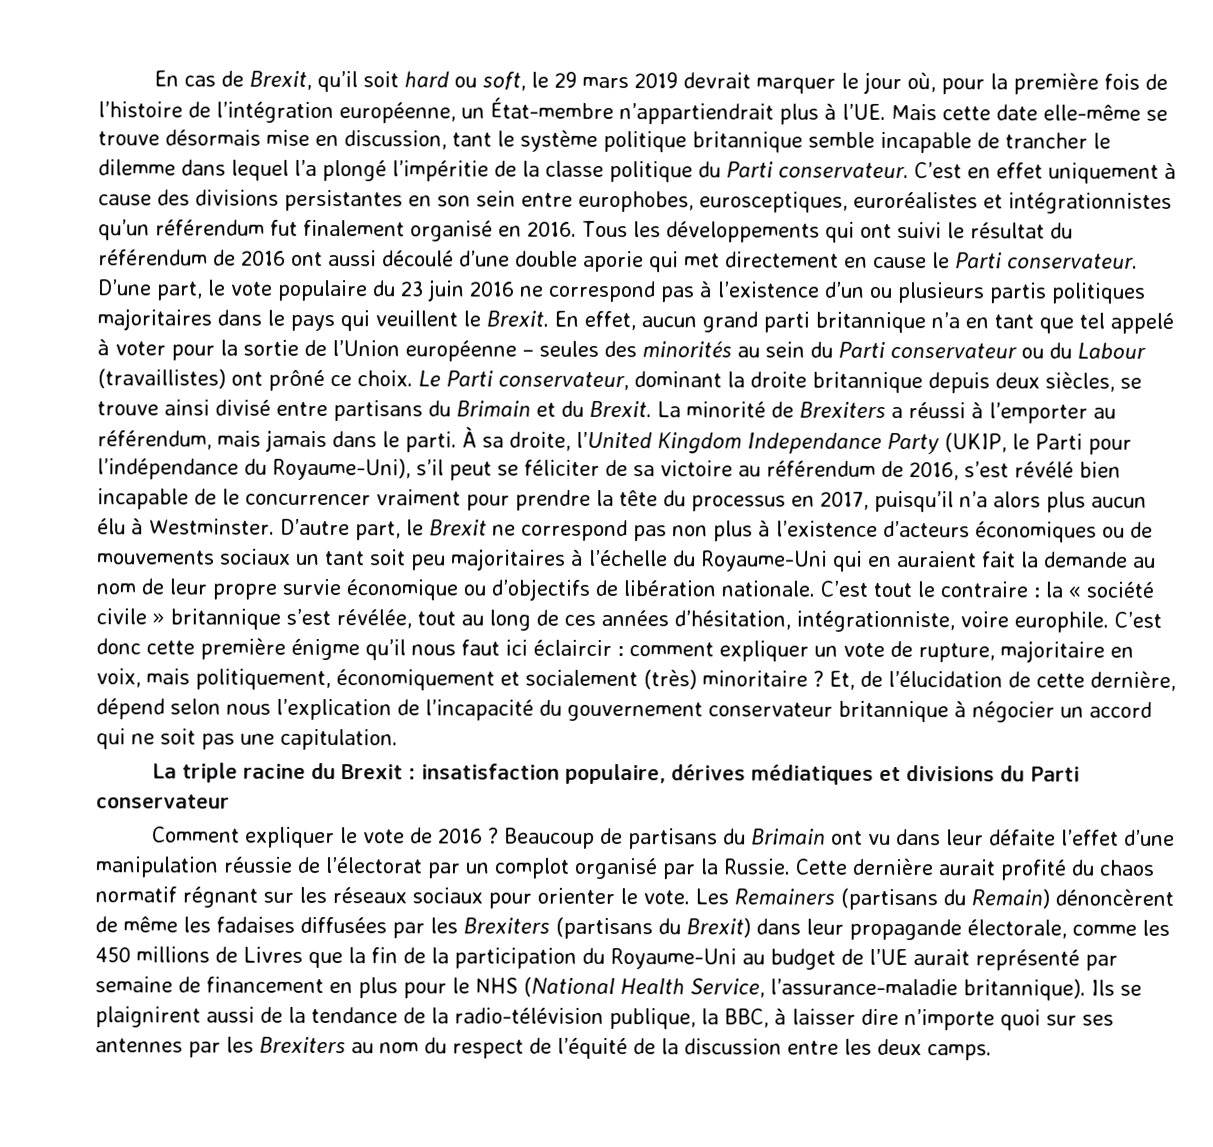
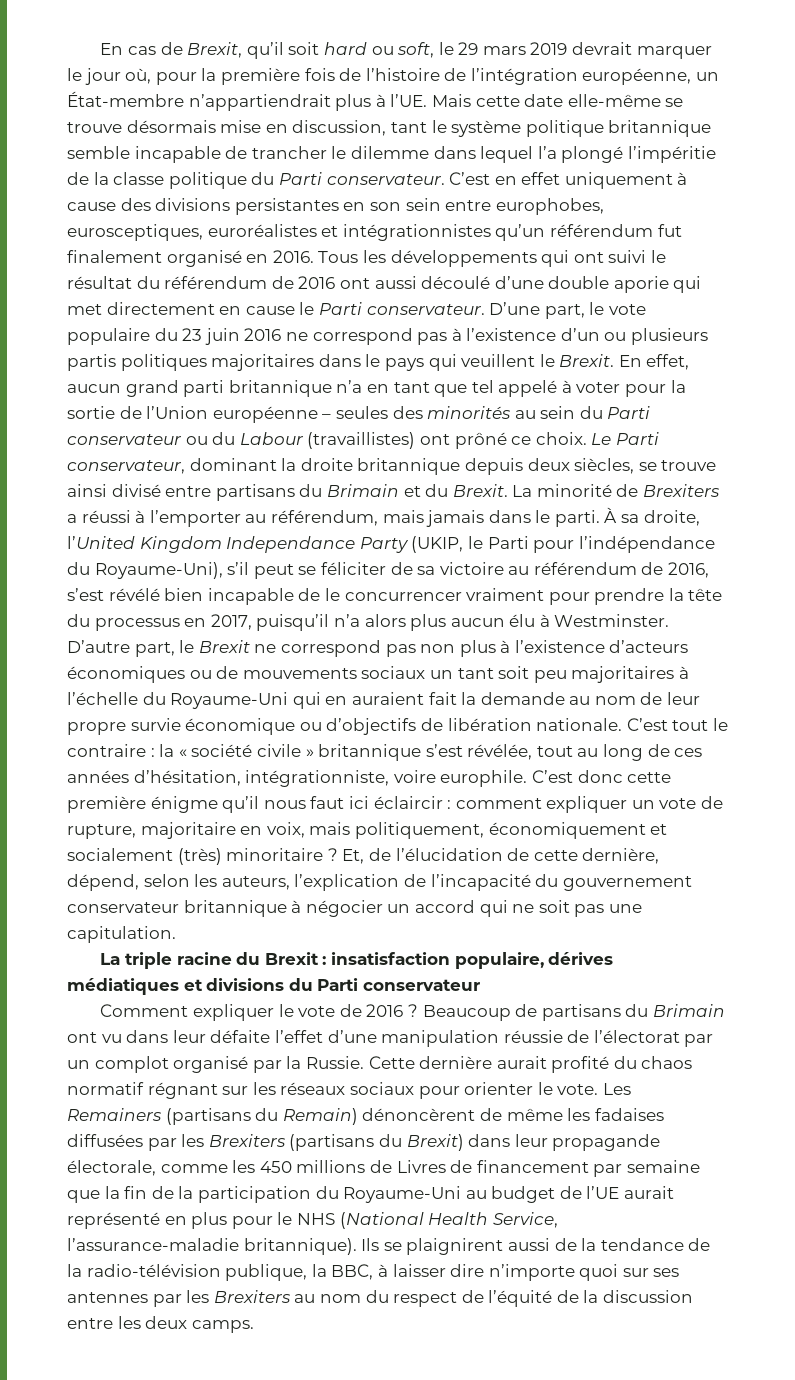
[96,698,271,720] dépend selon nous -> [67,874,290,891] dépend, selon les auteurs,
(303, 954) none -> [450,1160,700,1177] de financement par semaine
[1085,954,1118,971] [95,976,324,994] par semaine de financement -> (160, 1220) none

